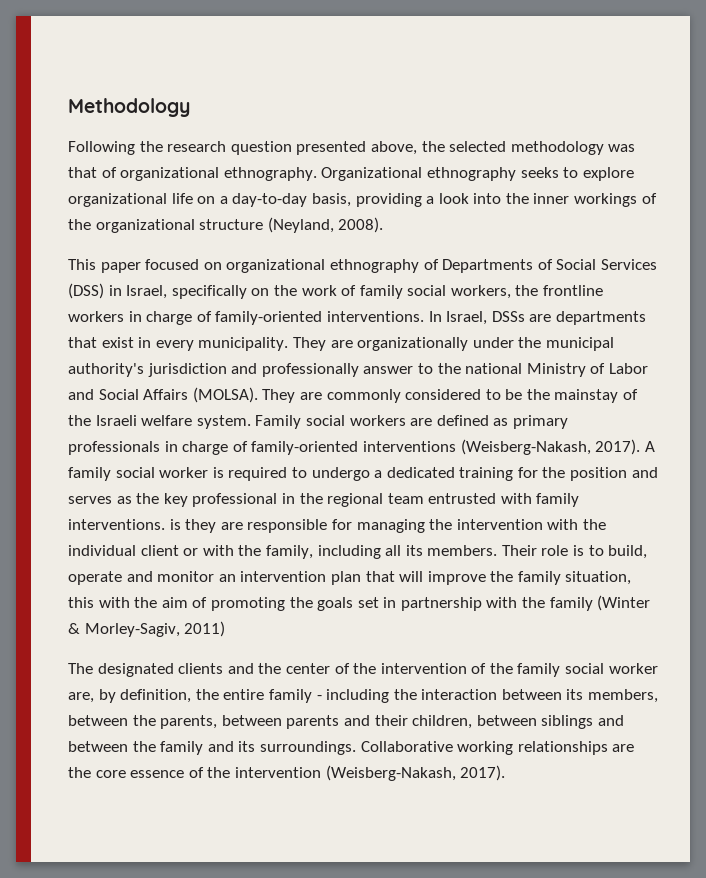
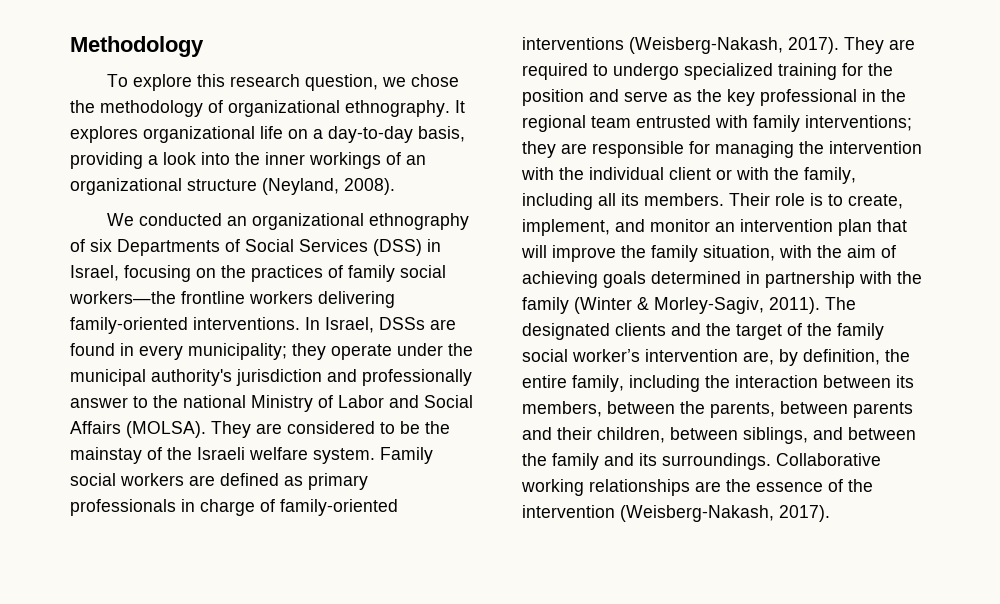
[68,141,636,155] [68,167,634,181] Following the research question presented above, the selected methodology was that of organizational ethnography. Organizational ethnography seeks to explore -> [107,74,460,91] [70,100,465,117] [70,126,138,143] To explore this research question, we chose the methodology of organizational ethnography. It explores
[68,219,91,230] the -> [406,155,426,165] an
[68,259,222,273] This paper focused on -> [107,213,248,226] We conducted an
(439, 264) none -> [90,239,112,252] six
[171,285,247,299] specifically -> [124,265,191,282] focusing
[301,285,337,296] work -> [251,265,323,282] practices
[450,285,604,299] [68,311,212,325] workers, the frontline workers in charge of -> [69,291,395,308] workers—the frontline workers delivering
[555,311,646,325] [68,337,469,351] departments that exist in every municipality. They are organizationally -> [70,343,392,360] found in every municipality; they operate
[326,389,401,403] commonly -> (282, 428) none
[644,441,655,452] [68,467,224,481] A family social worker is -> [844,37,915,54] They are
[374,467,455,478] a dedicated -> [684,63,773,80] specialized
[68,496,112,504] serves -> [624,91,668,102] serve
[68,519,181,530] interventions. is -> [805,115,912,131] interventions;
[608,545,648,559] [68,571,122,585] build, operate -> [848,194,903,209] [522,219,610,236] create, implement,
[68,597,94,608] this -> (775, 253) none
[210,597,379,611] promoting the goals set -> [522,271,741,288] achieving goals determined
[184,621,226,637] 2011) // -> [769,297,820,314] 2011).
[285,663,467,674] center of the intervention -> [736,324,782,340] target
[608,663,658,674] worker -> [572,349,738,362] worker’s intervention
[268,689,322,703] family - -> [572,375,624,392] family,
[541,715,594,729] siblings -> [743,427,808,444] siblings,
[95,770,126,778] core -> (751, 485) none

